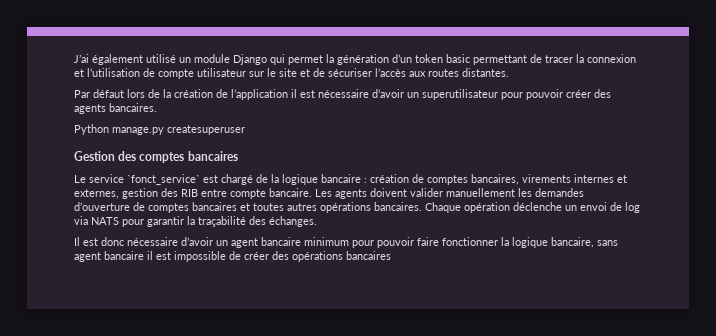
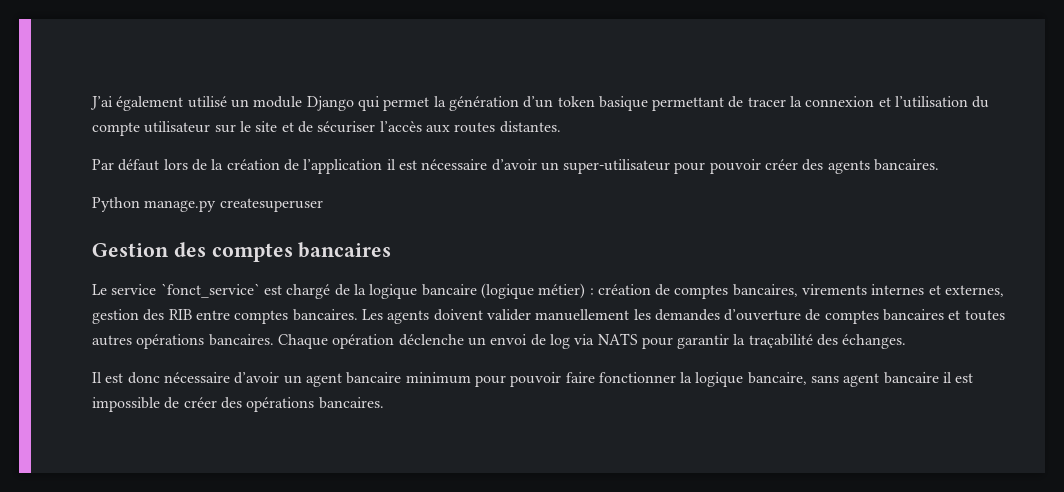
[446,54,470,63] basic -> [598,96,648,111] basique
[143,68,155,77] de -> [972,96,990,108] du
[422,89,498,100] superutilisateur -> [563,159,671,174] super-utilisateur
(361, 178) none -> [480,283,586,299] (logique métier)
[230,188,312,199] compte bancaire. -> [234,309,358,324] comptes bancaires.
[346,251,391,260] bancaires -> [318,397,384,409] bancaires.

